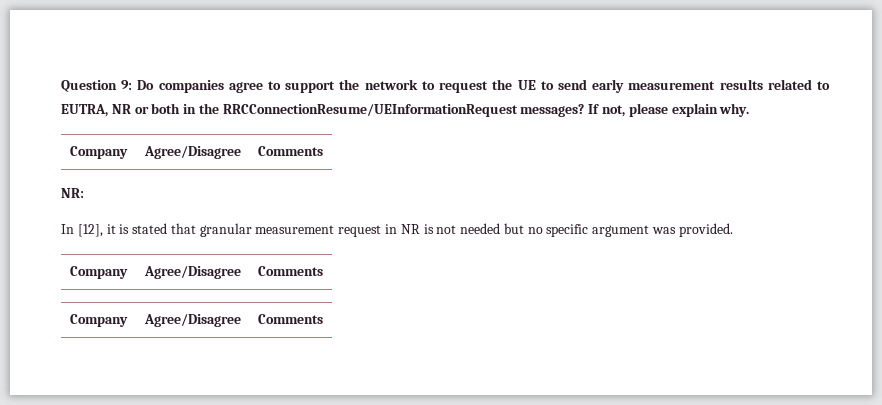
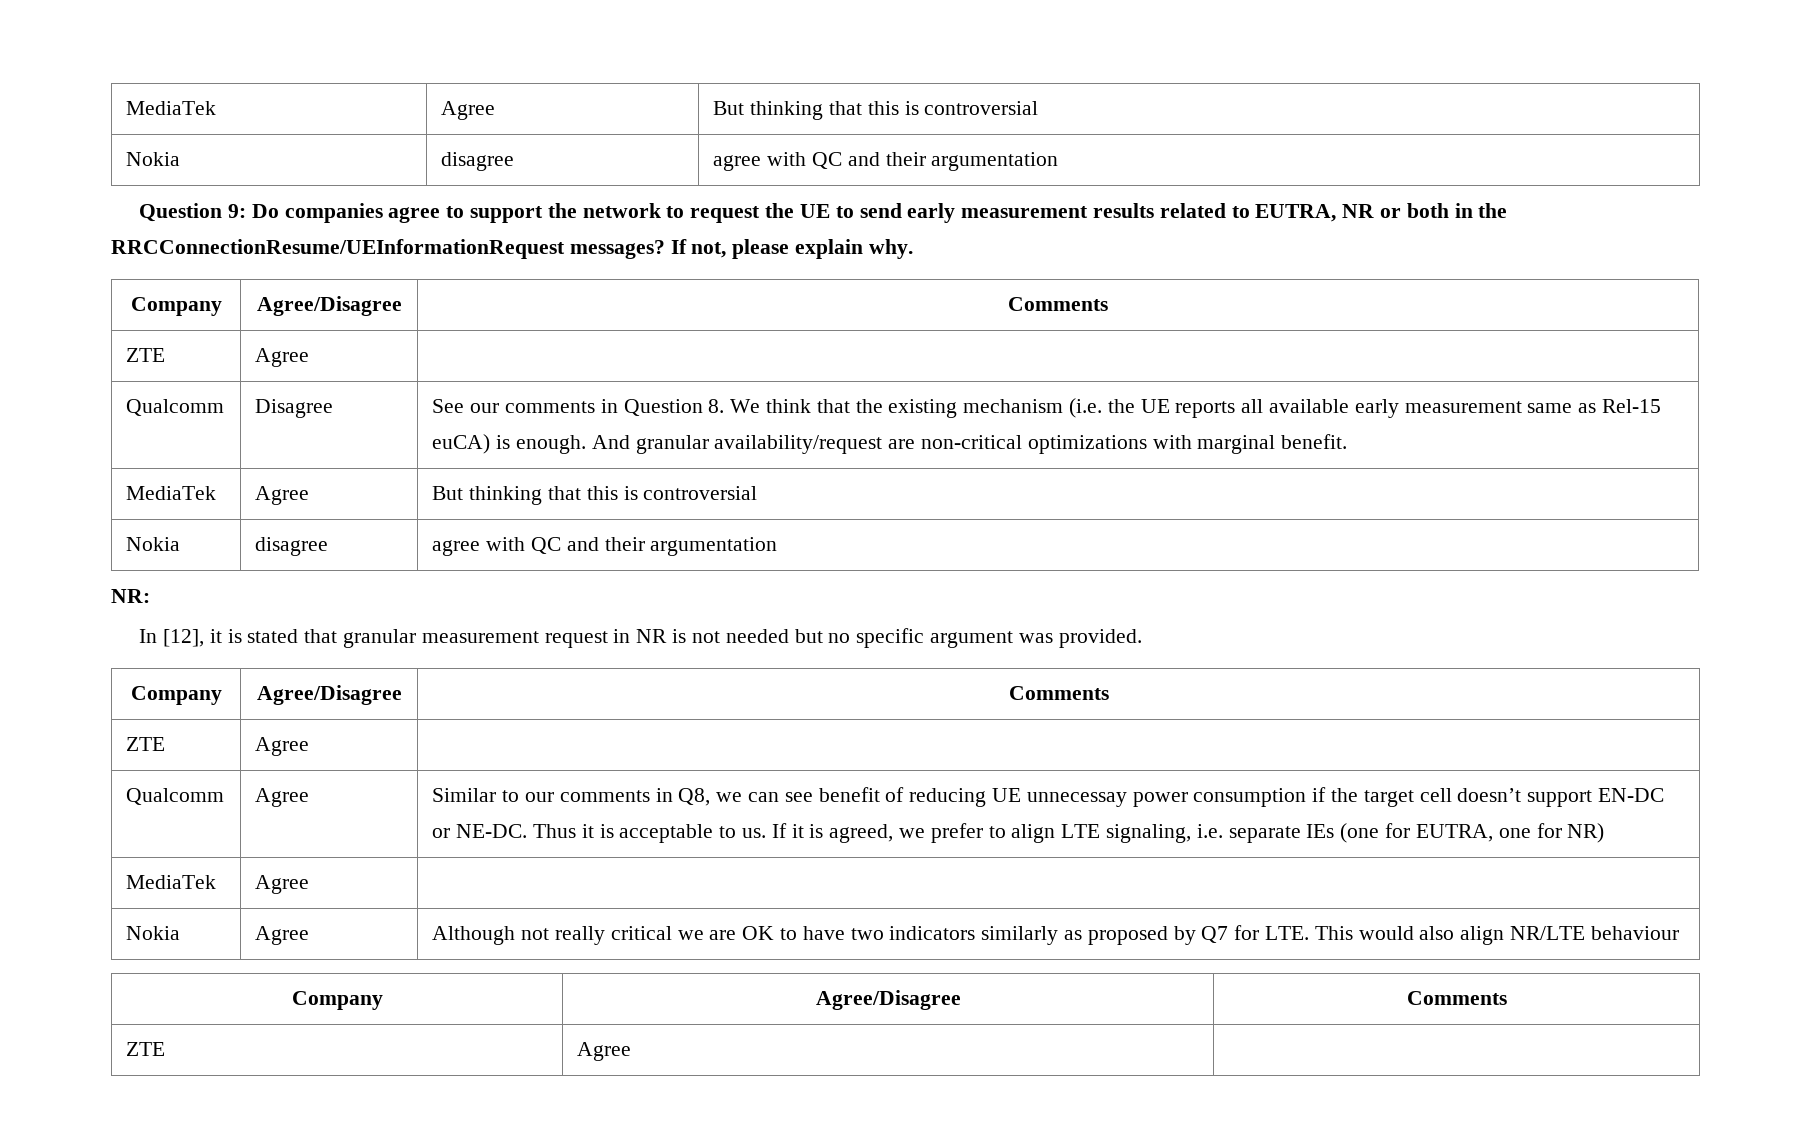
(61, 86) none -> [126,101,217,115] [441,101,496,120] [713,101,1039,120] [126,152,181,166] [441,152,515,171] [713,152,1059,171] MediaTek | Agree | But thinking that this is controversial // Nokia | disagree | agree with QC and their argumentation //
(323, 151) none -> [126,348,166,362] [255,348,310,367] [126,399,225,416] [255,399,334,418] [432,398,1662,418] [432,434,1348,454] [126,486,217,500] [255,486,310,505] [432,486,758,505] [126,537,181,551] [255,537,329,556] [432,537,778,556] // ZTE | Agree | // Qualcomm | Disagree | See our comments in Question 8. We think that the existing mechanism (i.e. the UE reports all available early measurement same as Rel-15 euCA) is enough. And granular availability/request are non-critical optimizations with marginal benefit. // MediaTek | Agree | But thinking that this is controversial // Nokia | disagree | agree with QC and their argumentation
[70,314,128,327] [143,314,241,327] [258,314,323,324] // Company | Agree/Disagree | Comments -> [126,737,166,751] [255,737,310,756] [126,788,225,805] [255,788,310,807] [432,787,1665,807] [432,823,1605,843] [126,875,217,889] [255,875,310,894] [126,926,181,940] [255,926,310,945] [432,925,1679,945] [291,991,383,1010] [815,990,961,1010] [1406,991,1507,1005] [126,1042,166,1056] [577,1042,632,1061] // ZTE | Agree | // Qualcomm | Agree | Similar to our comments in Q8, we can see benefit of reducing UE unnecessay power consumption if the target cell doesn’t support EN-DC or NE-DC. Thus it is acceptable to us. If it is agreed, we prefer to align LTE signaling, i.e. separate IEs (one for EUTRA, one for NR) // MediaTek | Agree | // Nokia | Agree | Although not really critical we are OK to have two indicators similarly as proposed by Q7 for LTE. This would also align NR/LTE behaviour // Company | Agree/Disagree | Comments // ZTE | Agree |

